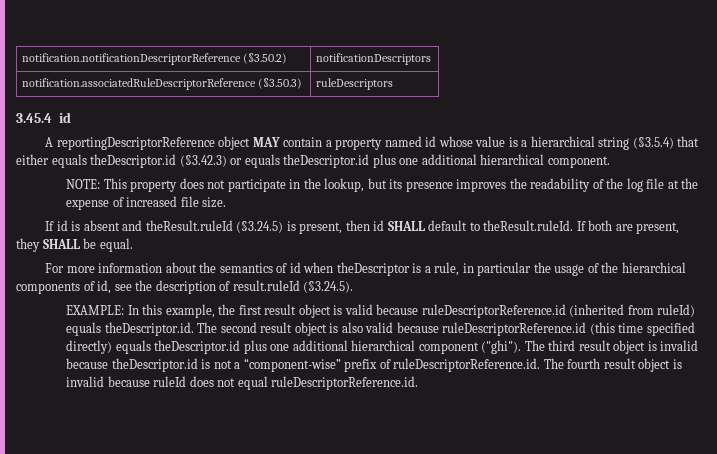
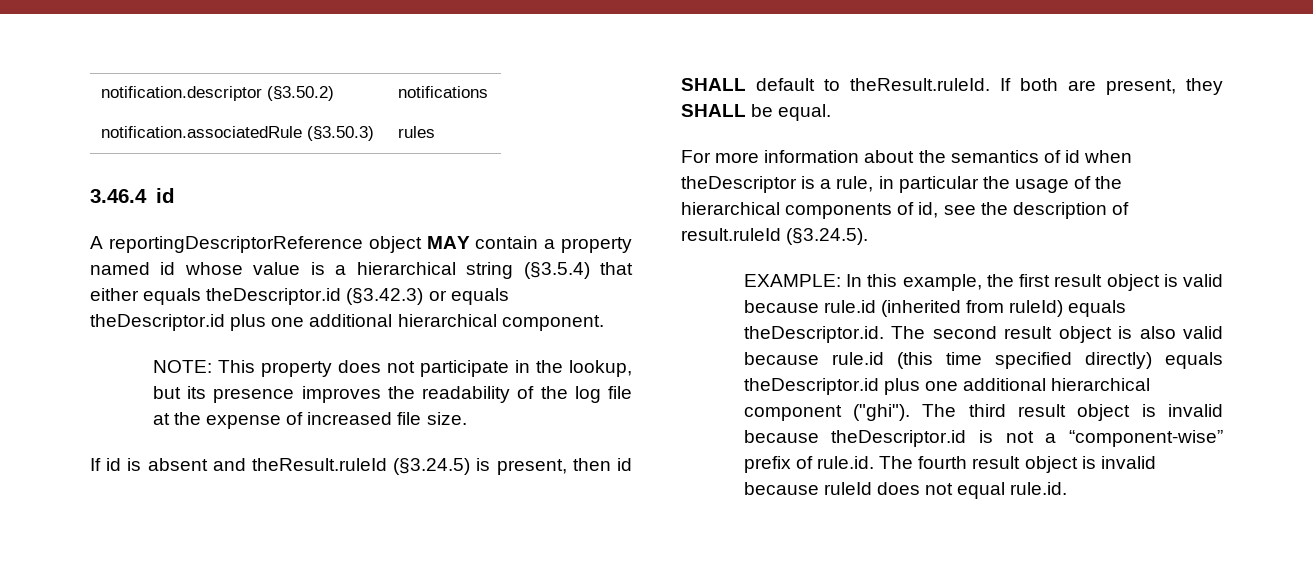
[22,53,242,65] notification.notificationDescriptorReference -> [101,86,263,101] notification.descriptor
[316,53,432,65] [22,78,257,90] notificationDescriptors // notification.associatedRuleDescriptorReference -> [398,86,489,98] [101,126,303,138] notifications // notification.associatedRule
[316,78,394,90] [16,113,52,123] ruleDescriptors // 3.45.4 -> [398,126,436,138] [90,189,147,203] rules // 3.46.4
[421,304,566,318] ruleDescriptorReference.id -> [823,300,876,313] rule.id
[442,322,587,336] ruleDescriptorReference.id -> [831,352,884,365] rule.id
[393,358,541,372] ruleDescriptorReference.id. -> [817,456,875,469] rule.id.
[271,376,419,390] ruleDescriptorReference.id. -> [1010,482,1068,495] rule.id.

